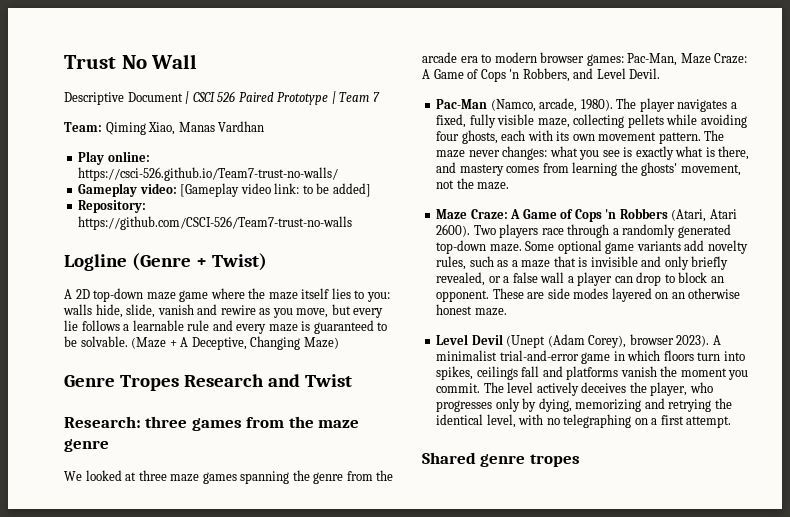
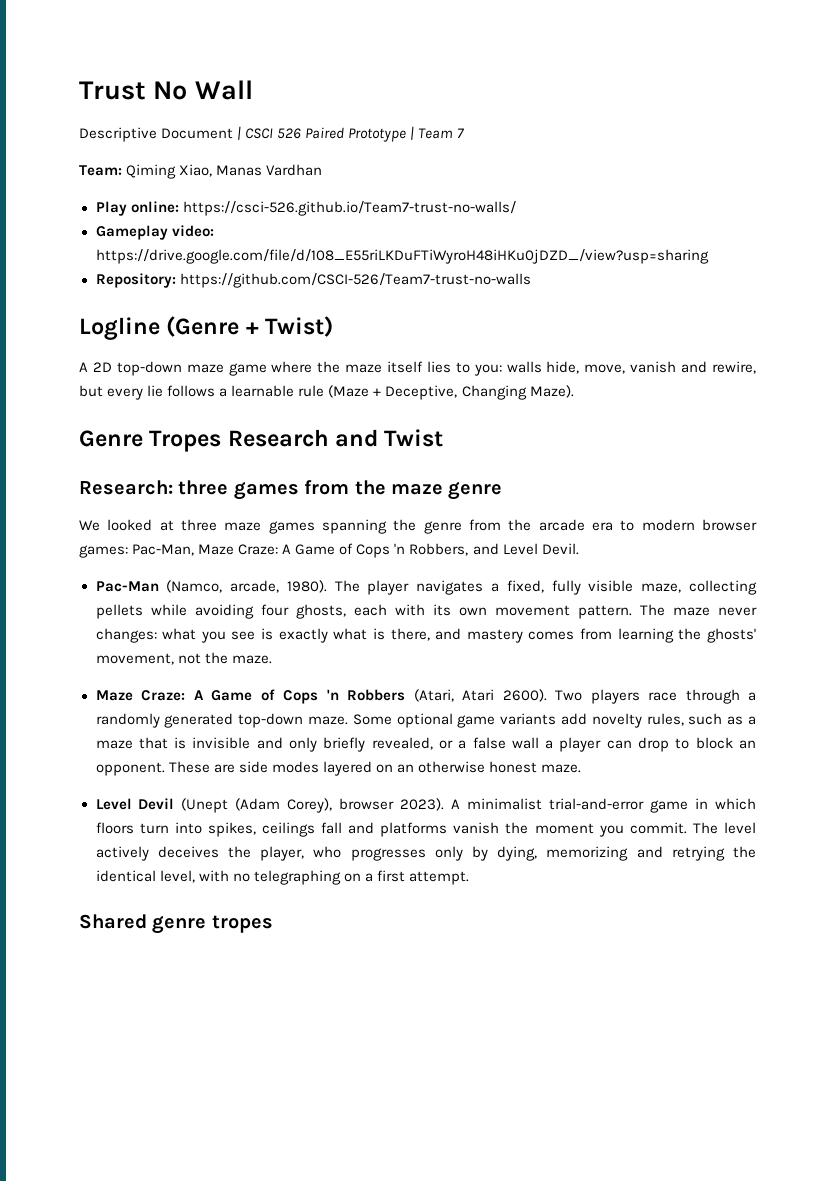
[180,183,371,197] [Gameplay video link: to be added] -> [95,249,709,264] https://drive.google.com/file/d/108_E55riLKDuFTiWyroH48iHKu0jDZD_/view?usp=sharing
[126,304,156,318] slide, -> [584,364,626,374] move,
[220,305,329,318] rewire as you move, -> [711,361,756,374] rewire,
[212,320,388,334] [64,336,128,347] and every maze is guaranteed to be solvable. -> (325, 391) none
[180,337,189,347] A -> (382, 392) none
[303,337,339,349] Maze) -> [529,385,574,398] Maze).

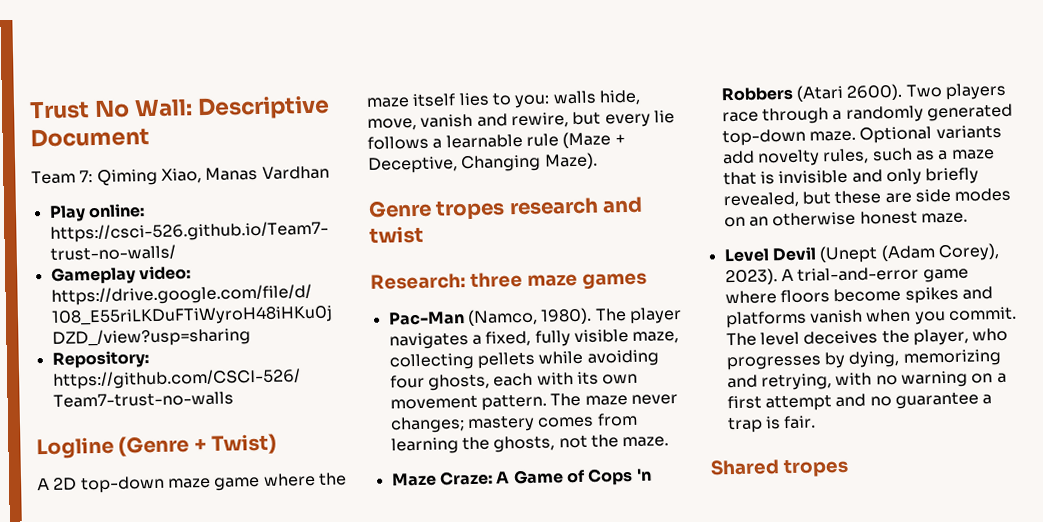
[194,80,253,100] Wall // -> [133,98,193,118] Wall:
[237,126,465,142] [79,165,122,176] | CSCI 526 Paired Prototype | Team 7 // Team: -> [31,170,94,185] // Team 7:
[149,429,444,452] [79,480,503,500] [79,519,757,534] [79,543,579,558] Tropes Research and Twist // Research: three games from the maze genre // We looked at three maze games spanning the genre from the arcade era to modern browser games: Pac-Man, Maze Craze: A Game of Cops 'n Robbers, and Level Devil. -> [435,196,644,221] [369,225,424,244] [370,271,647,290] tropes research and twist // Research: three maze games
[230,580,280,593] arcade, -> (538, 317) none
[95,628,462,643] changes: what you see is exactly what is there, and -> [389,416,465,434] changes;
[706,628,756,643] [95,653,174,665] ghosts' movement, -> [493,435,556,453] ghosts,
[413,689,494,702] (Atari, Atari -> [795,84,844,102] (Atari
[352,713,496,728] Some optional game -> [859,126,933,144] Optional
[438,737,756,752] [95,761,210,776] or a false wall a player can drop to block an opponent. These -> [801,190,882,205] but these
[322,761,372,776] layered -> (1012, 194) none
[339,798,395,810] browser -> (1000, 252) none
[467,798,543,810] minimalist -> (794, 275) none
[695,798,757,810] [95,822,343,837] in which floors turn into spikes, ceilings fall -> [724,286,959,305] where floors become spikes
[505,822,594,834] the moment -> [865,308,912,323] when
[95,846,149,861] actively -> (800, 338) none
[434,846,463,861] only -> (822, 363) none
[671,846,757,861] [95,870,195,883] retrying the identical level, -> [760,373,832,391] retrying,
[253,870,341,885] telegraphing -> [900,370,968,388] warning
[408,871,469,885] attempt. -> [764,391,993,412] [726,415,817,434] attempt and no guarantee a trap is fair.
[152,916,207,934] genre -> (780, 467) none

